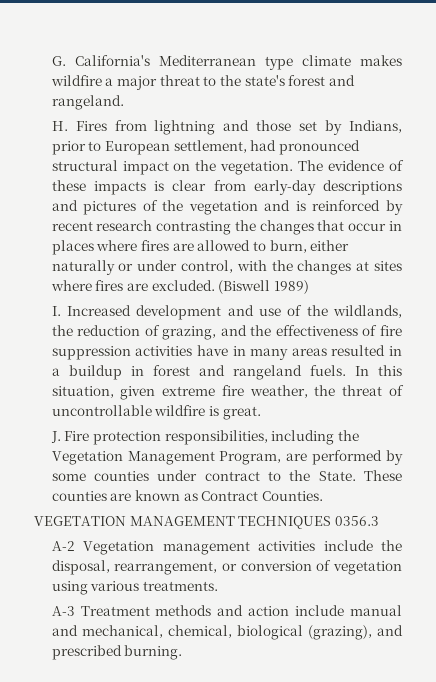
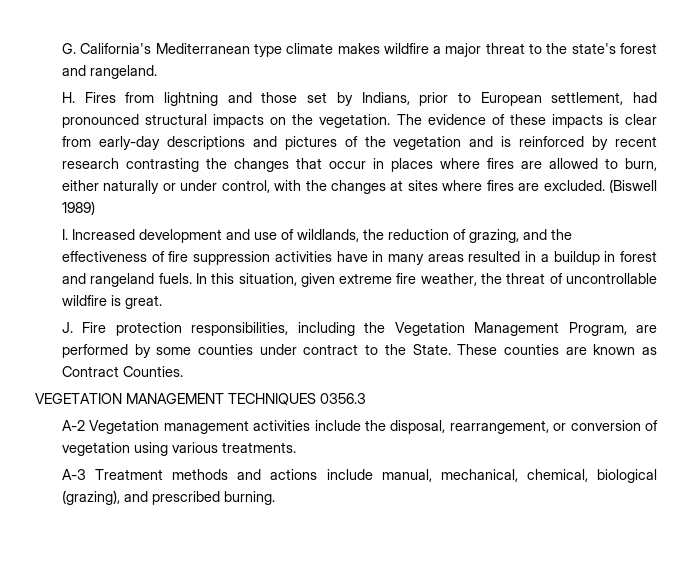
[122,161,169,175] impact -> [213,114,265,128] impacts
[306,305,328,316] the -> (295, 234) none
[248,605,403,616] [51,625,78,636] action include manual and -> [270,469,432,482] actions include manual,

